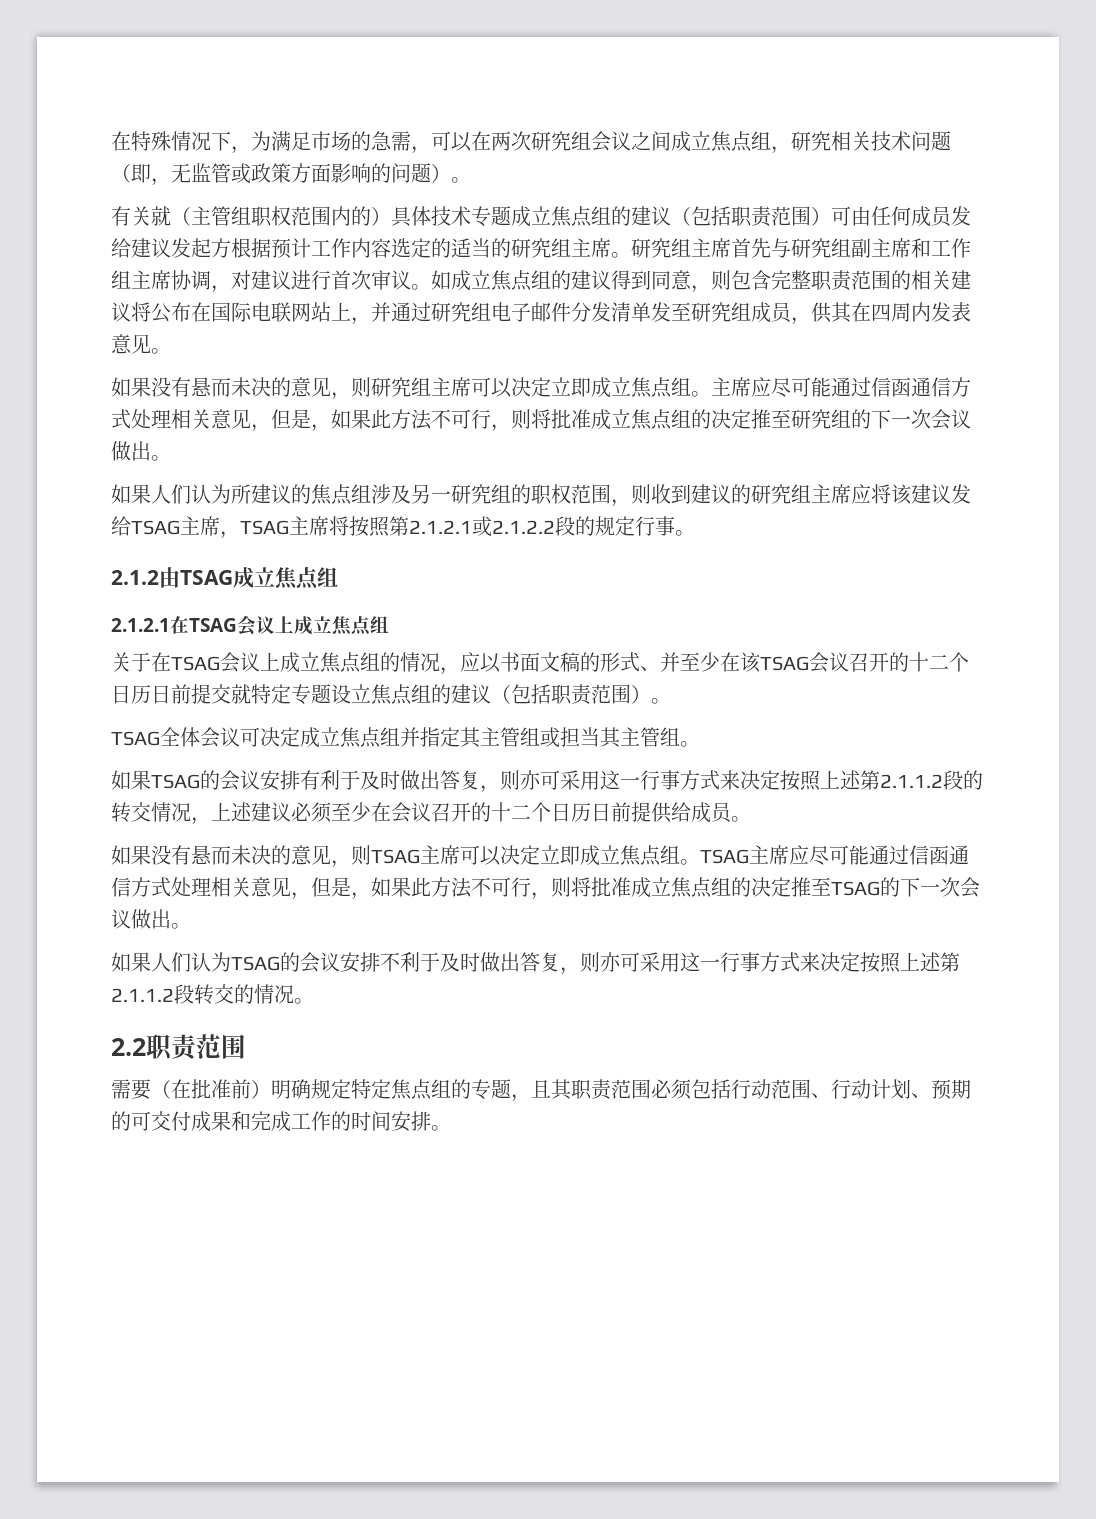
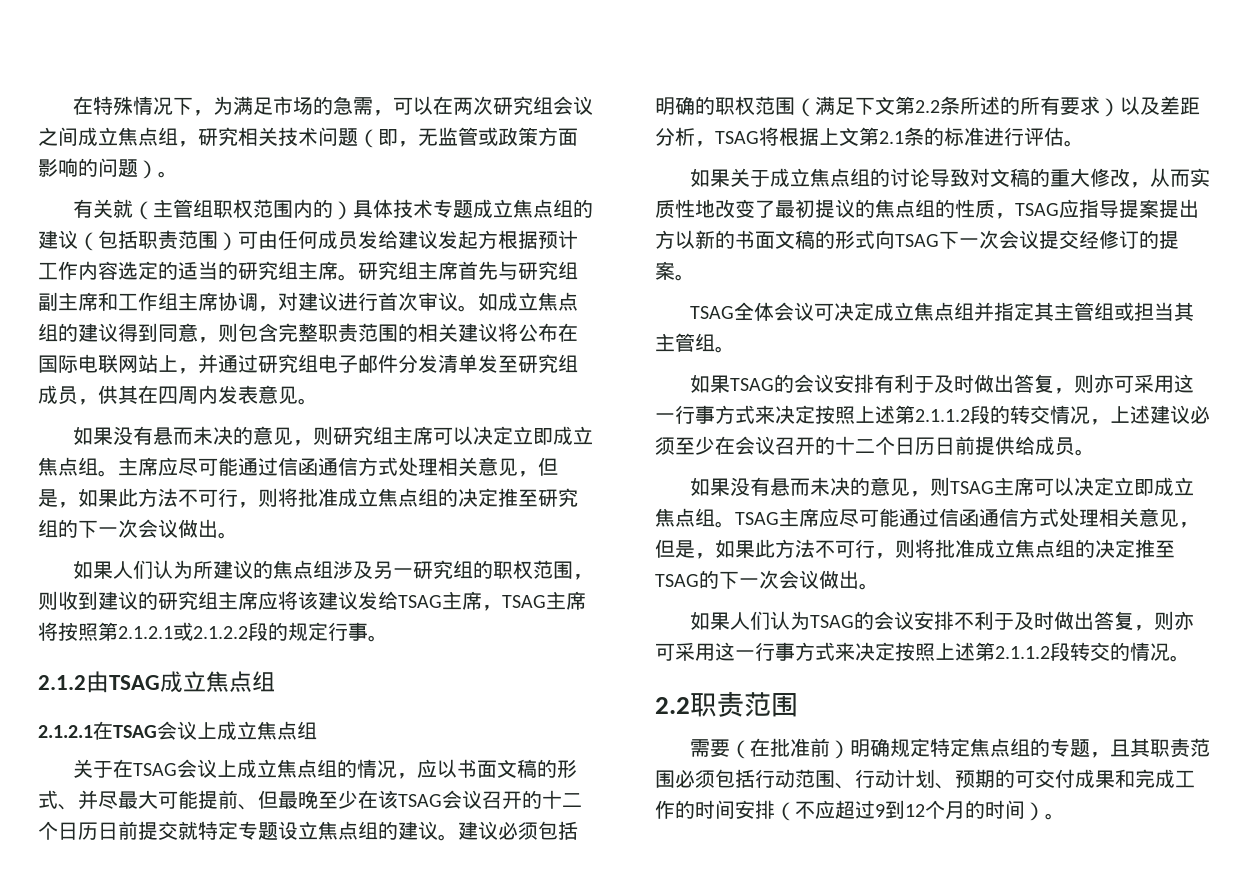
(680, 662) none -> [98,790,318,810] 尽最大可能提前、但最晚
[491,684,651,705] （包括职责范围） -> [438,821,578,841] [655,96,1200,117] [655,127,1084,147] [690,168,1211,188] [655,199,1199,219] [655,230,1179,249] [655,261,675,280] 。建议必须包括明确的职权范围（满足下文第2.2条所述的所有要求）以及差距分析，TSAG将根据上文第2.1条的标准进行评估。 // 如果关于成立焦点组的讨论导致对文稿的重大修改，从而实质性地改变了最初提议的焦点组的性质，TSAG应指导提案提出方以新的书面文稿的形式向TSAG下一次会议提交经修订的提案
(431, 1121) none -> [775,800,1045,821] （不应超过9到12个月的时间）

